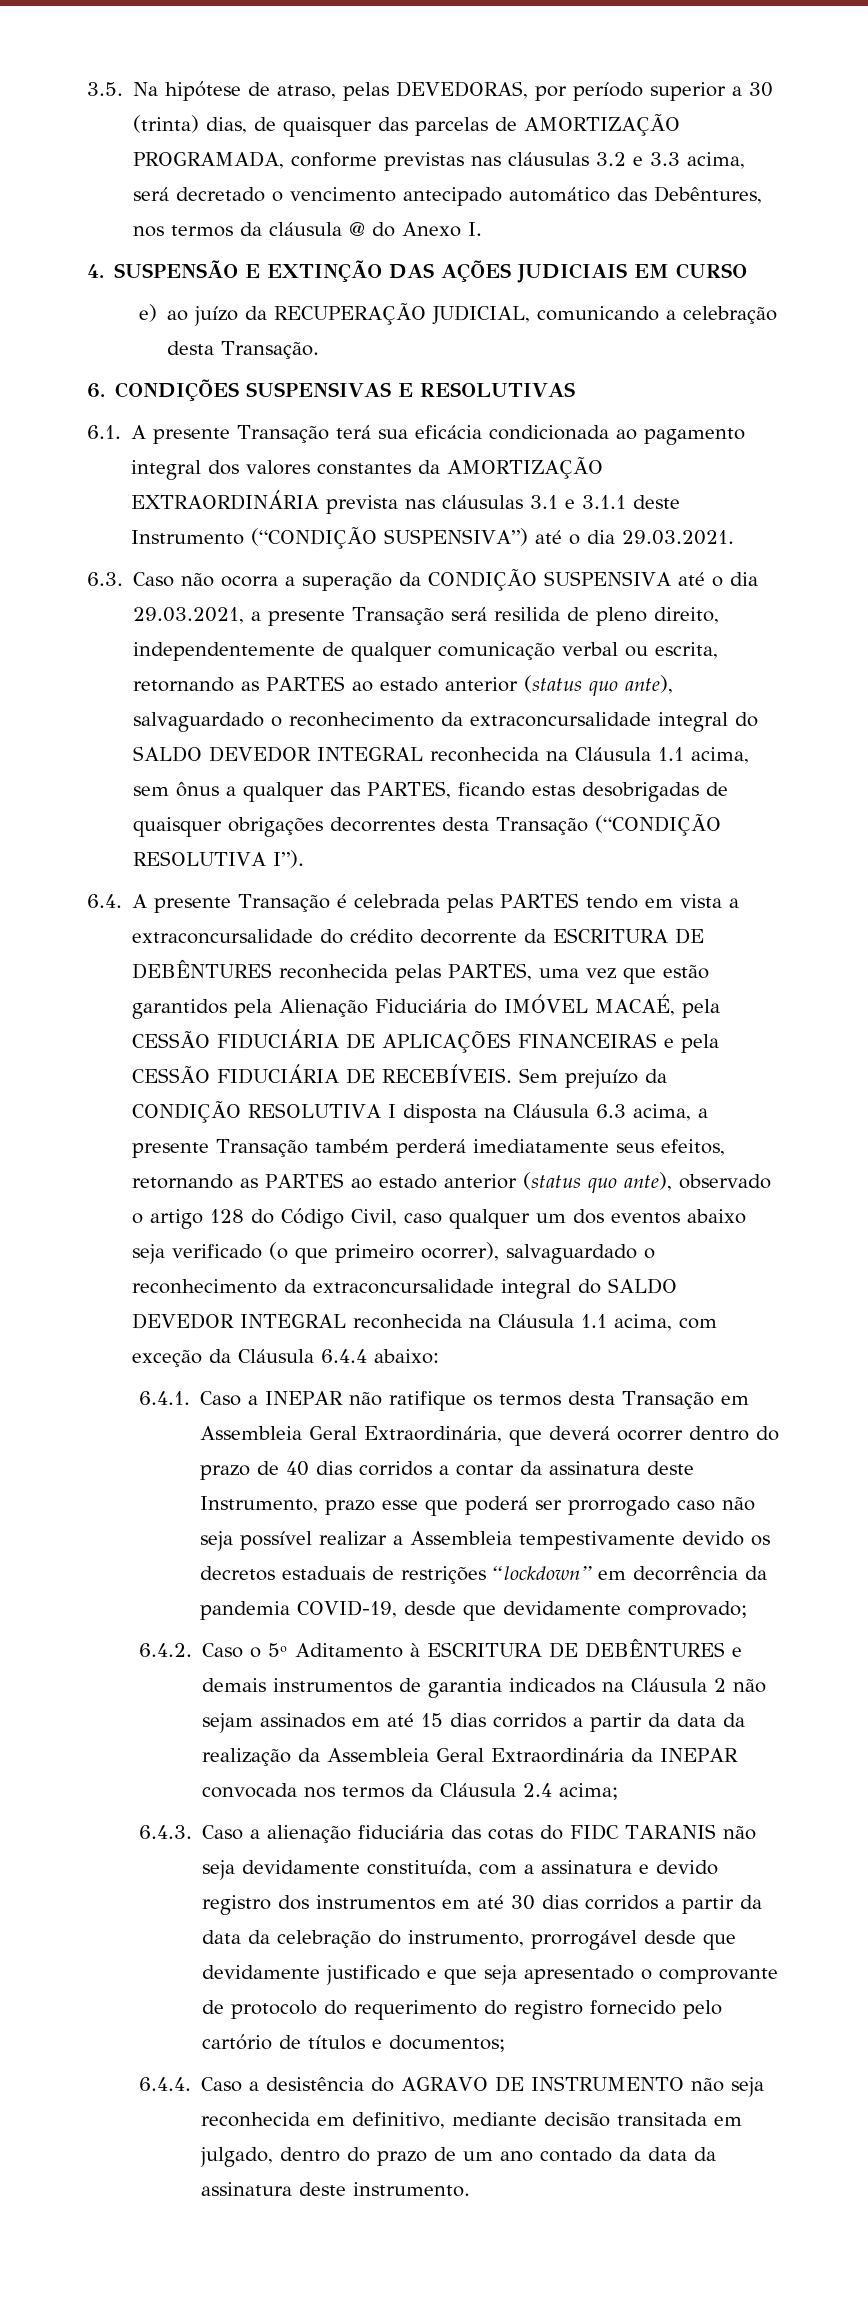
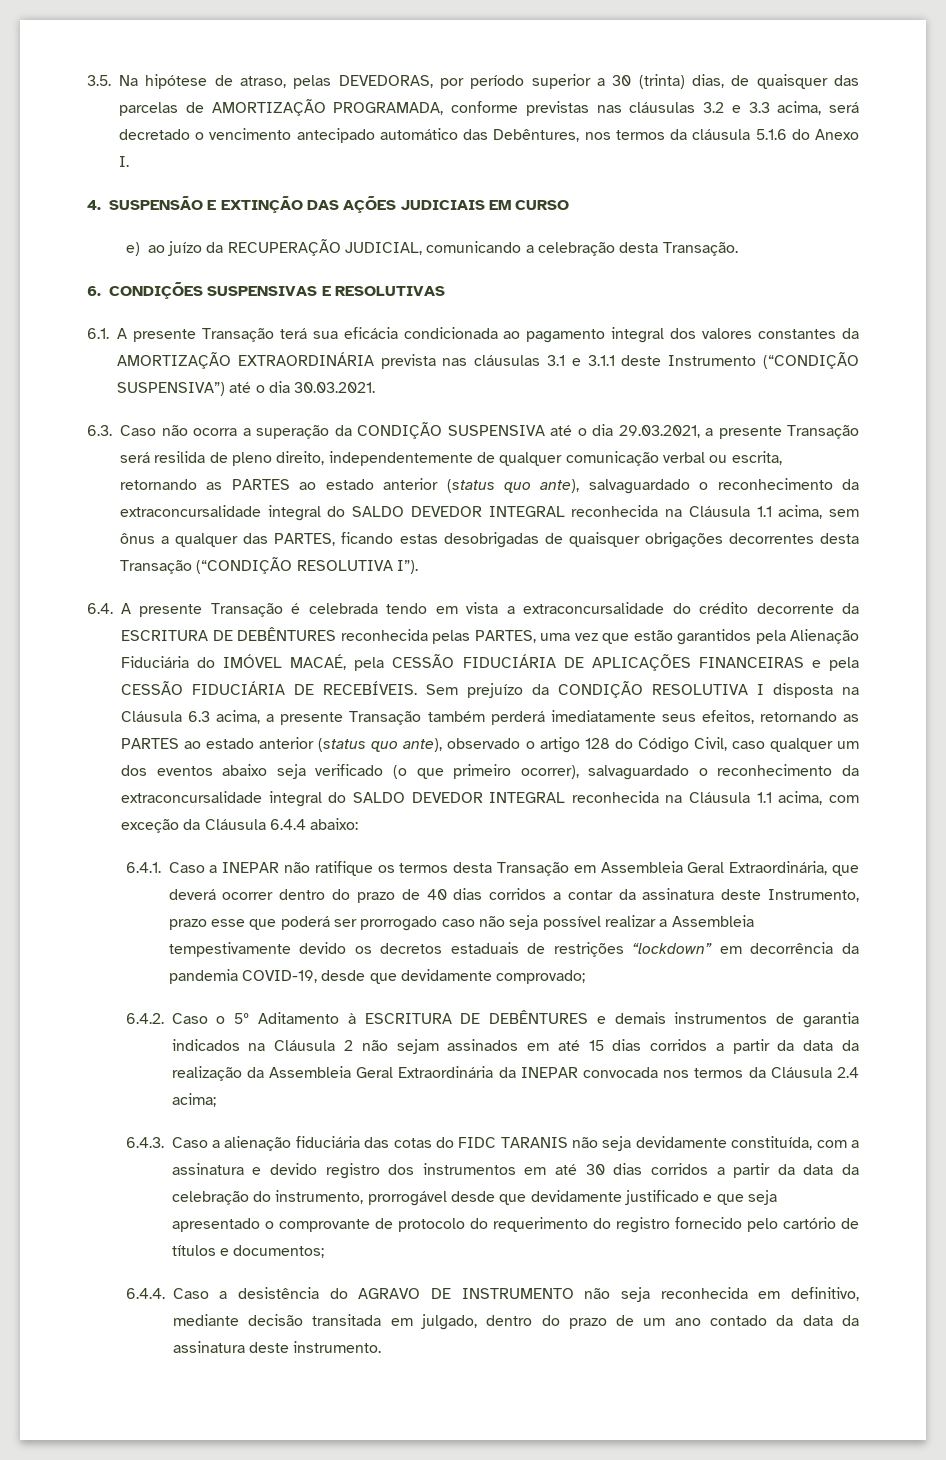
[349,222,366,236] @ -> [755,129,787,140] 5.1.6
[622,530,735,545] 29.03.2021. -> [294,382,376,393] 30.03.2021.
[447,893,580,913] pelas PARTES -> (378, 608) none

